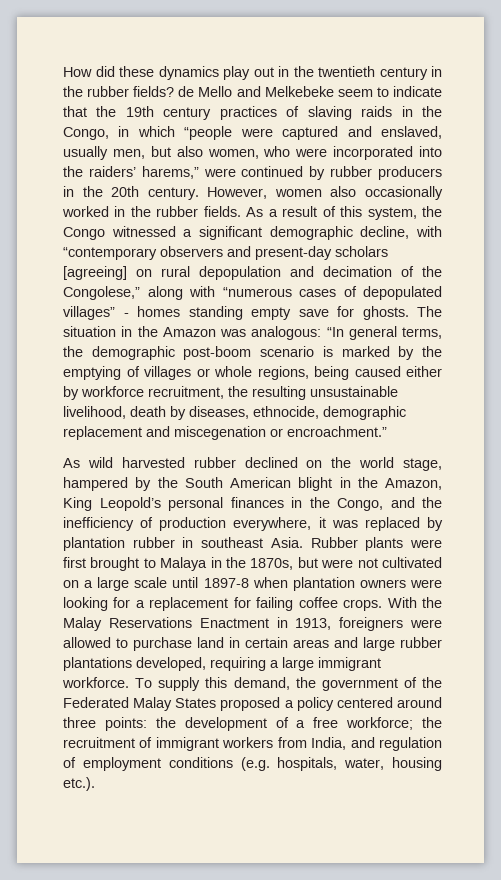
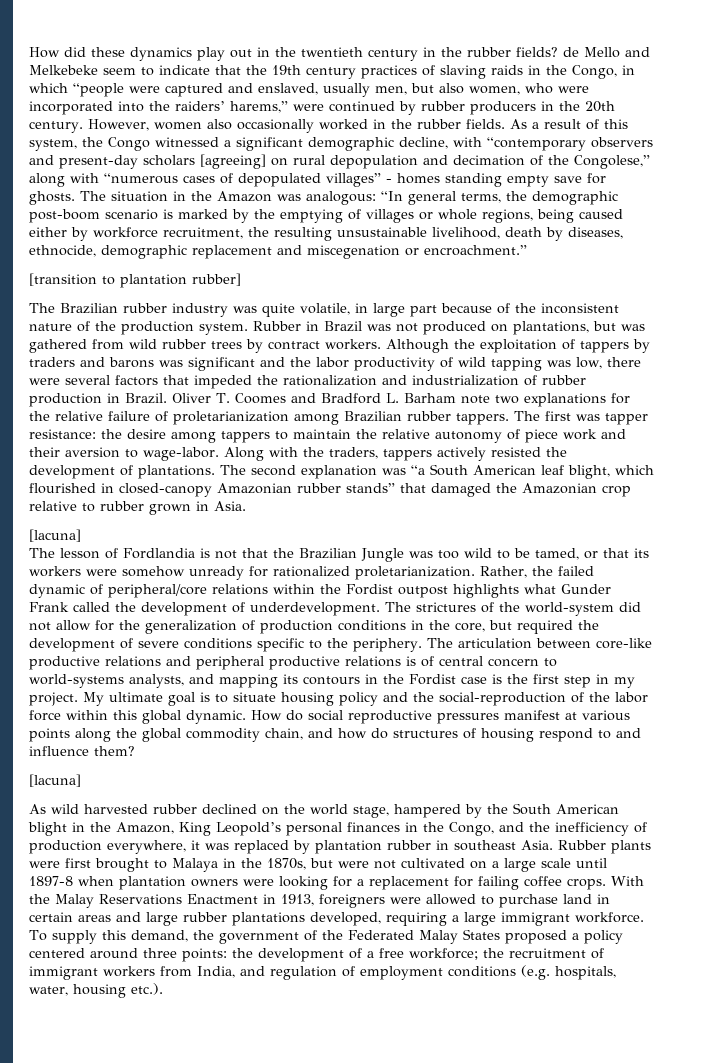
(387, 431) none -> [29,273,241,288] [29,303,619,317] [29,321,645,335] [29,339,650,353] [29,357,641,371] [29,375,586,389] [29,393,630,407] [29,411,648,425] [29,429,626,443] [29,447,567,461] [29,464,654,479] [29,483,631,497] [29,501,246,515] [29,529,81,542] [29,548,649,562] [29,566,594,580] [29,584,611,598] [29,602,641,616] [29,620,599,634] [29,638,652,652] [29,656,557,670] [29,674,635,688] [29,692,648,706] [29,710,630,724] [29,728,641,742] [29,746,135,756] [29,774,81,787] // [transition to plantation rubber] // The Brazilian rubber industry was quite volatile, in large part because of the inconsistent nature of the production system. Rubber in Brazil was not produced on plantations, but was gathered from wild rubber trees by contract workers. Although the exploitation of tappers by traders and barons was significant and the labor productivity of wild tapping was low, there were several factors that impeded the rationalization and industrialization of rubber production in Brazil. Oliver T. Coomes and Bradford L. Barham note two explanations for the relative failure of proletarianization among Brazilian rubber tappers. The first was tapper resistance: the desire among tappers to maintain the relative autonomy of piece work and their aversion to wage-labor. Along with the traders, tappers actively resisted the development of plantations. The second explanation was “a South American leaf blight, which flourished in closed-canopy Amazonian rubber stands” that damaged the Amazonian crop relative to rubber grown in Asia. // [lacuna] // The lesson of Fordlandia is not that the Brazilian Jungle was too wild to be tamed, or that its workers were somehow unready for rationalized proletarianization. Rather, the failed dynamic of peripheral/core relations within the Fordist outpost highlights what Gunder Frank called the development of underdevelopment. The strictures of the world-system did not allow for the generalization of production conditions in the core, but required the development of severe conditions specific to the periphery. The articulation between core-like productive relations and peripheral productive relations is of central concern to world-systems analysts, and mapping its contours in the Fordist case is the first step in my project. My ultimate goal is to situate housing policy and the social-reproduction of the labor force within this global dynamic. How do social reproductive pressures manifest at various points along the global commodity chain, and how do structures of housing respond to and influence them? // [lacuna]

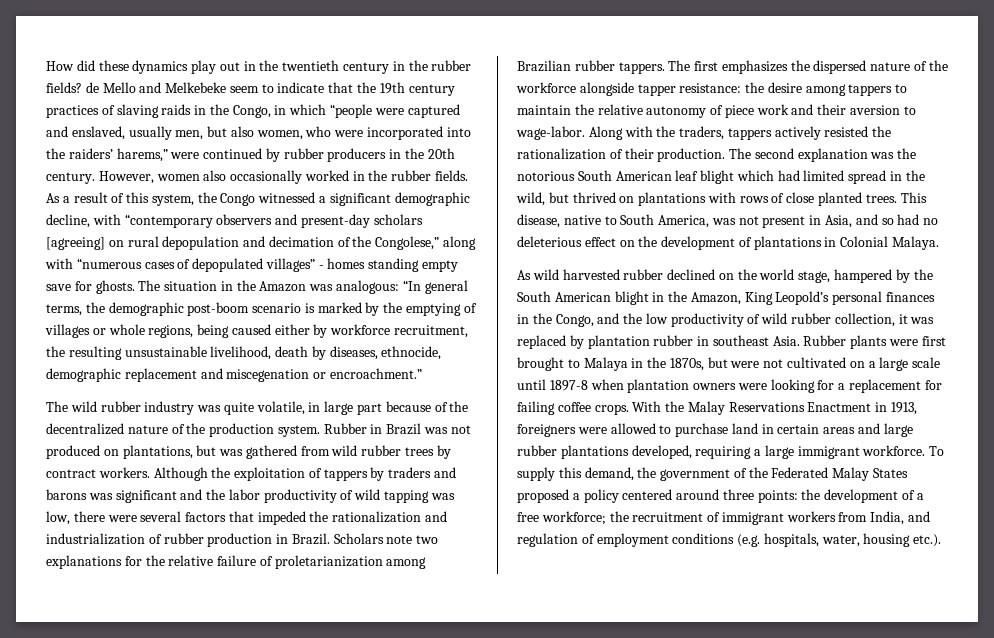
[29,273,241,288] [29,303,118,314] // [transition to plantation rubber] // The Brazilian -> [46,401,97,412] // The wild
[541,303,619,314] inconsistent -> [46,423,124,435] decentralized
[172,393,456,404] Oliver T. Coomes and Bradford L. Barham -> [333,533,384,544] Scholars
[576,414,600,421] was -> [721,60,948,74] [516,82,634,96] emphasizes the dispersed nature of the workforce alongside
[29,465,215,479] development of plantations. -> [517,148,726,162] rationalization of their production.
[411,465,425,475] “a -> [897,148,917,159] [517,171,575,181] the notorious
[568,465,654,479] [29,483,631,497] [29,501,246,515] [29,529,81,542] [29,548,649,562] [29,566,594,580] [29,584,611,598] [29,602,641,616] [29,620,599,634] [29,638,652,652] [29,656,557,670] [29,674,635,688] [29,692,648,706] [29,710,630,724] [29,728,641,742] [29,746,135,756] [29,774,81,787] blight, which flourished in closed-canopy Amazonian rubber stands” that damaged the Amazonian crop relative to rubber grown in Asia. // [lacuna] // The lesson of Fordlandia is not that the Brazilian Jungle was too wild to be tamed, or that its workers were somehow unready for rationalized proletarianization. Rather, the failed dynamic of peripheral/core relations within the Fordist outpost highlights what Gunder Frank called the development of underdevelopment. The strictures of the world-system did not allow for the generalization of production conditions in the core, but required the development of severe conditions specific to the periphery. The articulation between core-like productive relations and peripheral productive relations is of central concern to world-systems analysts, and mapping its contours in the Fordist case is the first step in my project. My ultimate goal is to situate housing policy and the social-reproduction of the labor force within this global dynamic. How do social reproductive pressures manifest at various points along the global commodity chain, and how do structures of housing respond to and influence them? // [lacuna] -> [700,170,925,184] [516,192,927,206] [517,214,939,228] [517,236,940,250] blight which had limited spread in the wild, but thrived on plantations with rows of close planted trees. This disease, native to South America, was not present in Asia, and so had no deleterious effect on the development of plantations in Colonial Malaya.
[555,822,647,836] [29,840,186,854] inefficiency of production everywhere, -> [645,313,895,327] low productivity of wild rubber collection,

